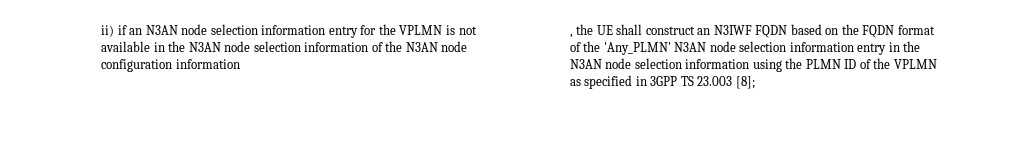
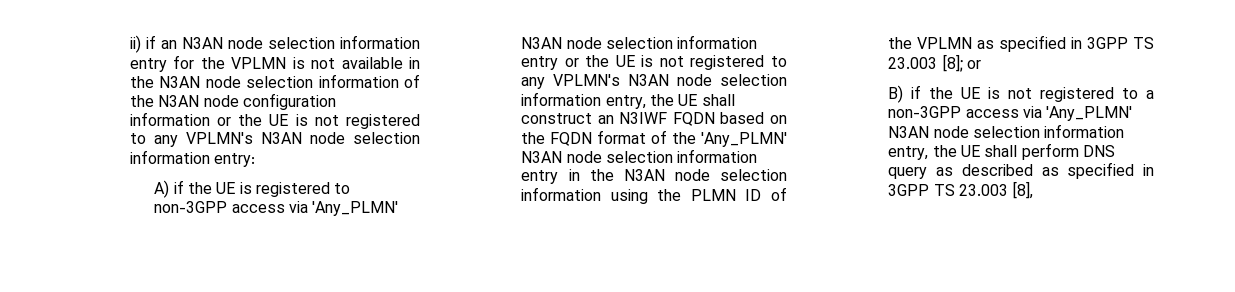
[569,34,573,38] // , -> [217,114,420,129] [129,132,421,147] [129,150,256,167] [154,180,351,198] [154,201,399,216] [521,35,758,49] [521,55,787,70] [521,74,787,89] [521,92,646,109] or the UE is not registered to any VPLMN's N3AN node selection information entry: // A) if the UE is registered to non-3GPP access via 'Any_PLMN' N3AN node selection information entry or the UE is not registered to any VPLMN's N3AN node selection information entry,
(755, 82) none -> [967,60,982,69] [888,85,1154,103] [888,106,1133,121] [888,124,1125,138] [888,143,1115,160] [888,162,1154,179] [888,181,1034,199] or // B) if the UE is not registered to a non-3GPP access via 'Any_PLMN' N3AN node selection information entry, the UE shall perform DNS query as described as specified in 3GPP TS 23.003 [8],

